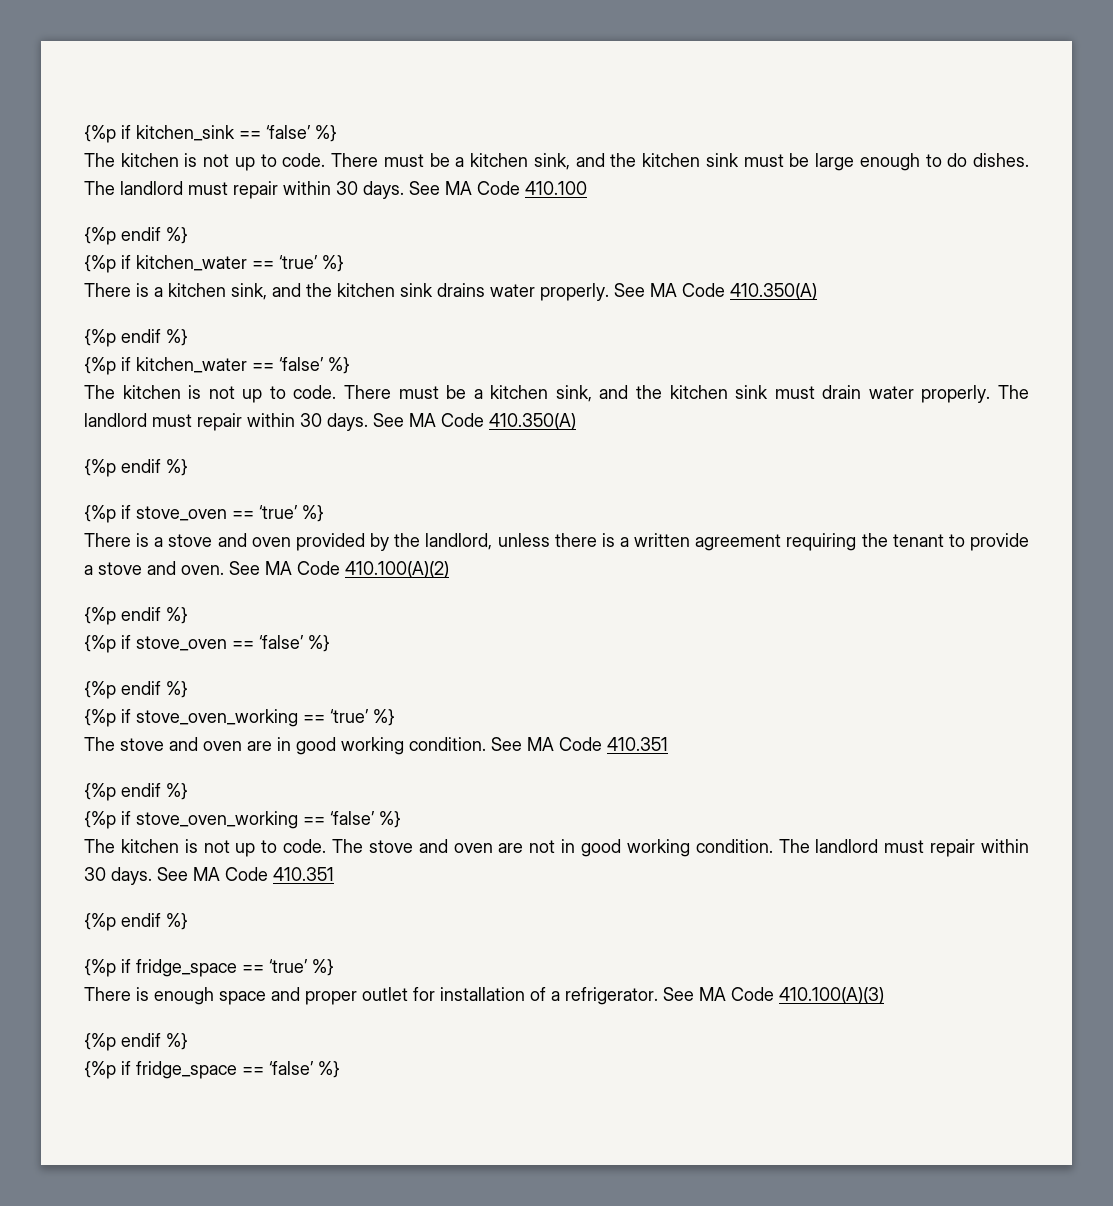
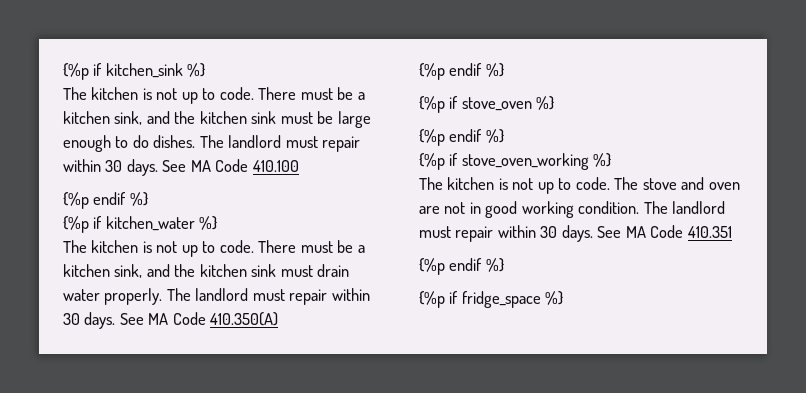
[239,125,311,139] == ‘false’ -> (183, 70) none
[252,255,344,272] [84,283,817,301] [84,329,188,347] [84,357,324,375] == ‘true’ %} // There is a kitchen sink, and the kitchen sink drains water properly. See MA Code 410.350(A) // {%p endif %} // {%p if kitchen_water == ‘false’ -> (195, 223) none
[232,505,324,522] [84,533,1029,551] [84,561,449,578] [84,607,188,625] [84,635,304,653] == ‘true’ %} // There is a stove and oven provided by the landlord, unless there is a written agreement requiring the tenant to provide a stove and oven. See MA Code 410.100(A)(2) // {%p endif %} // {%p if stove_oven == ‘false’ -> (532, 104) none
[303,709,395,726] [84,737,668,755] [84,783,188,801] [84,811,375,829] == ‘true’ %} // The stove and oven are in good working condition. See MA Code 410.351 // {%p endif %} // {%p if stove_oven_working == ‘false’ -> (589, 161) none
[242,959,334,976] [84,987,884,1005] [84,1033,188,1051] [84,1061,340,1079] == ‘true’ %} // There is enough space and proper outlet for installation of a refrigerator. See MA Code 410.100(A)(3) // {%p endif %} // {%p if fridge_space == ‘false’ %} -> [545,291,564,305] %}

